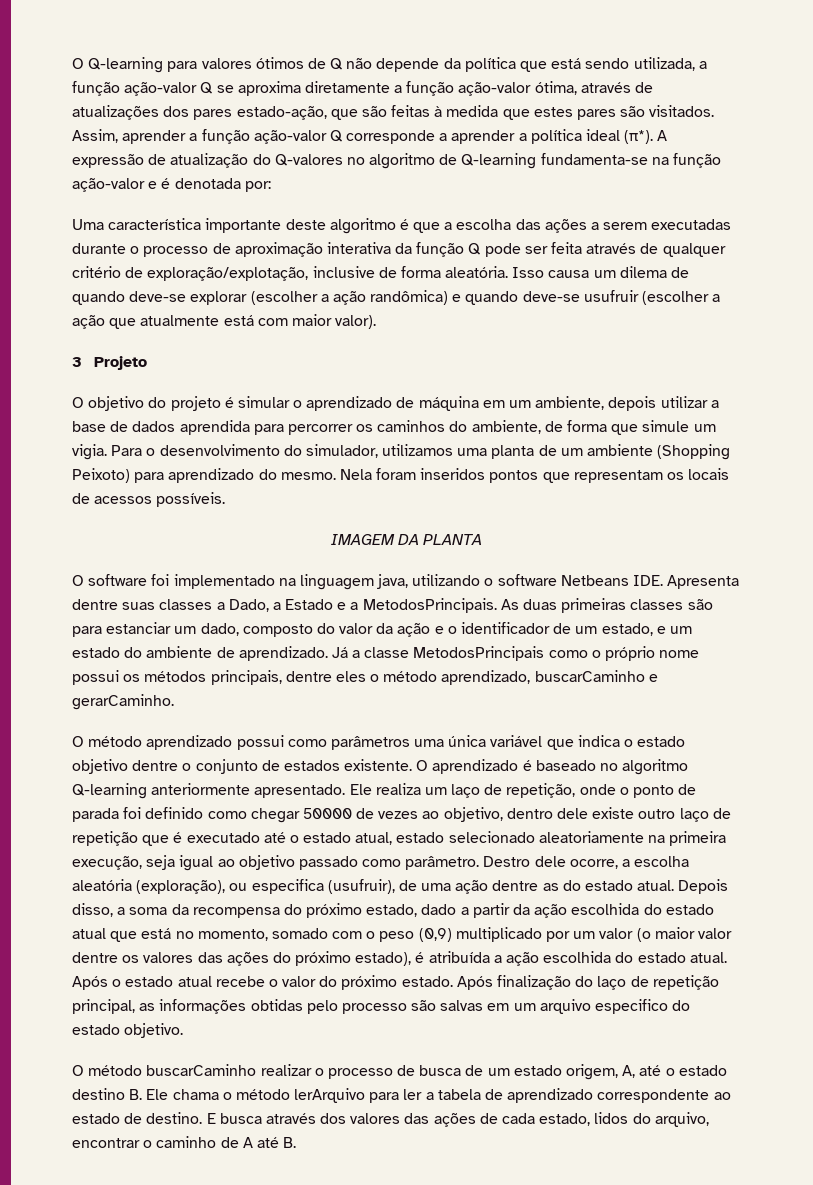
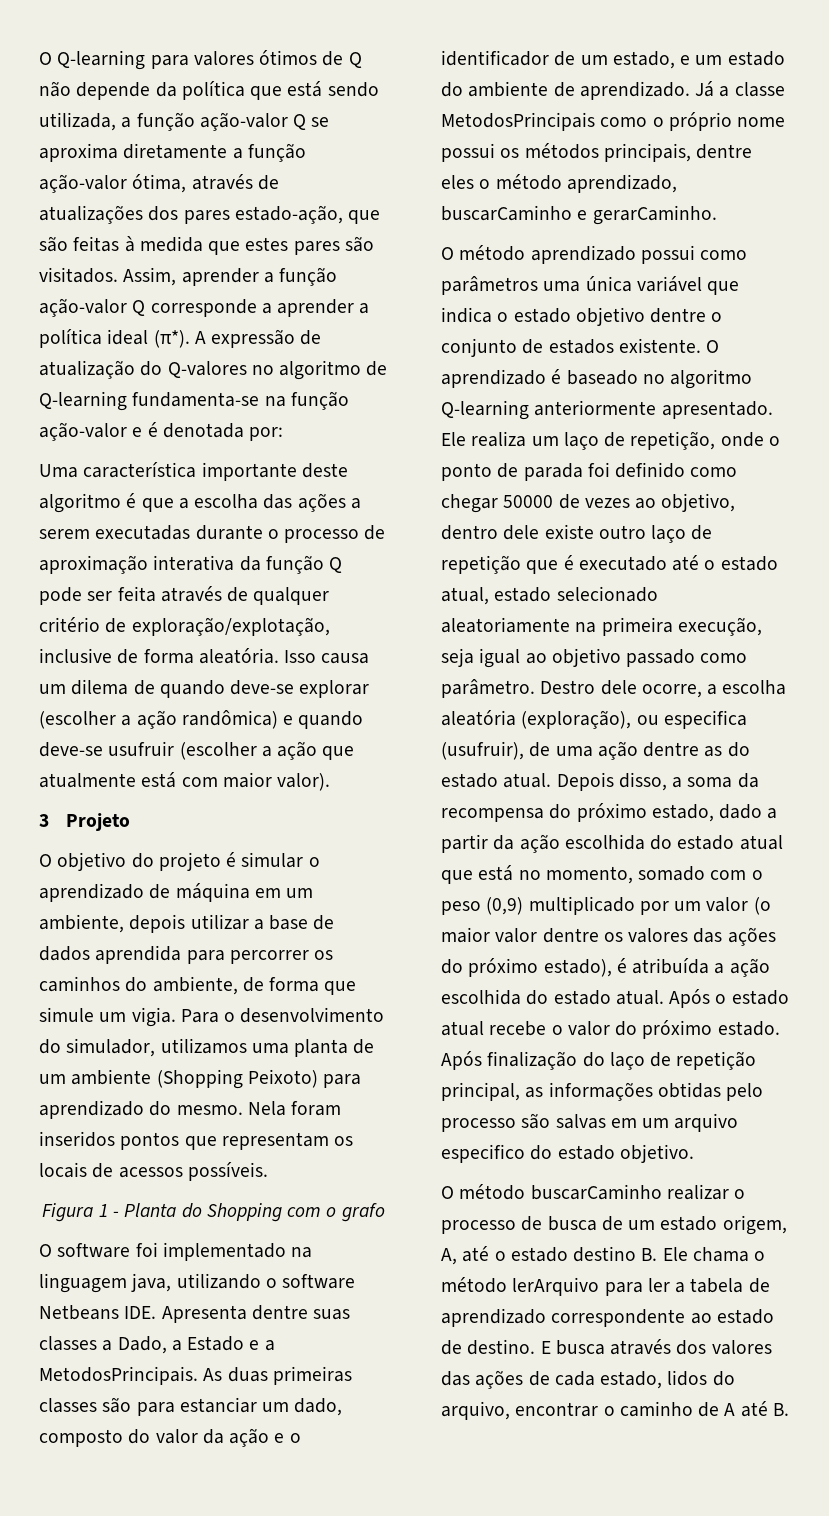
[330,534,483,545] IMAGEM DA PLANTA -> [42,1203,385,1222] Figura 1 - Planta do Shopping com o grafo

